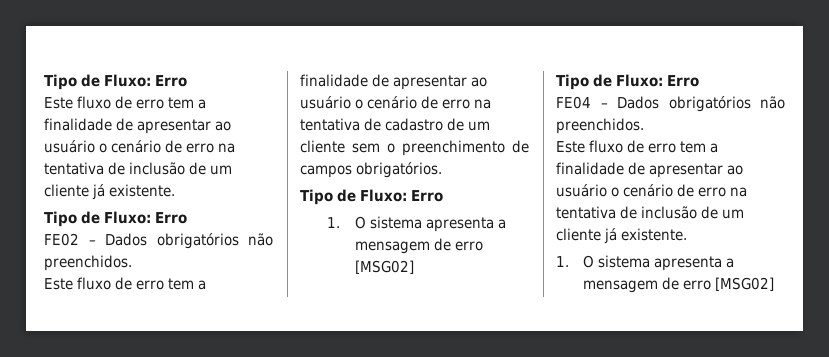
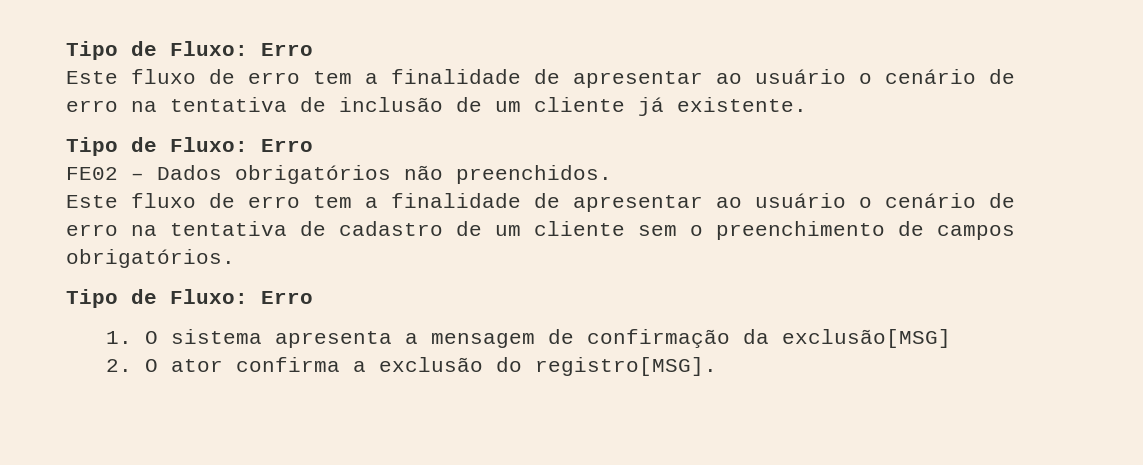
[454,241,483,251] [354,260,414,274] [556,74,699,90] [556,96,785,112] [556,118,644,134] [556,140,718,153] [556,162,743,178] [556,184,747,197] [556,206,744,219] [556,228,687,244] [556,255,735,271] [583,277,775,293] erro [MSG02] // Tipo de Fluxo: Erro // FE04 – Dados obrigatórios não preenchidos. // Este fluxo de erro tem a finalidade de apresentar ao usuário o cenário de erro na tentativa de inclusão de um cliente já existente. // 1. O sistema apresenta a mensagem de erro [MSG02] -> [587,329,952,348] [105,357,718,376] confirmação da exclusão[MSG] // 2. O ator confirma a exclusão do registro[MSG].

